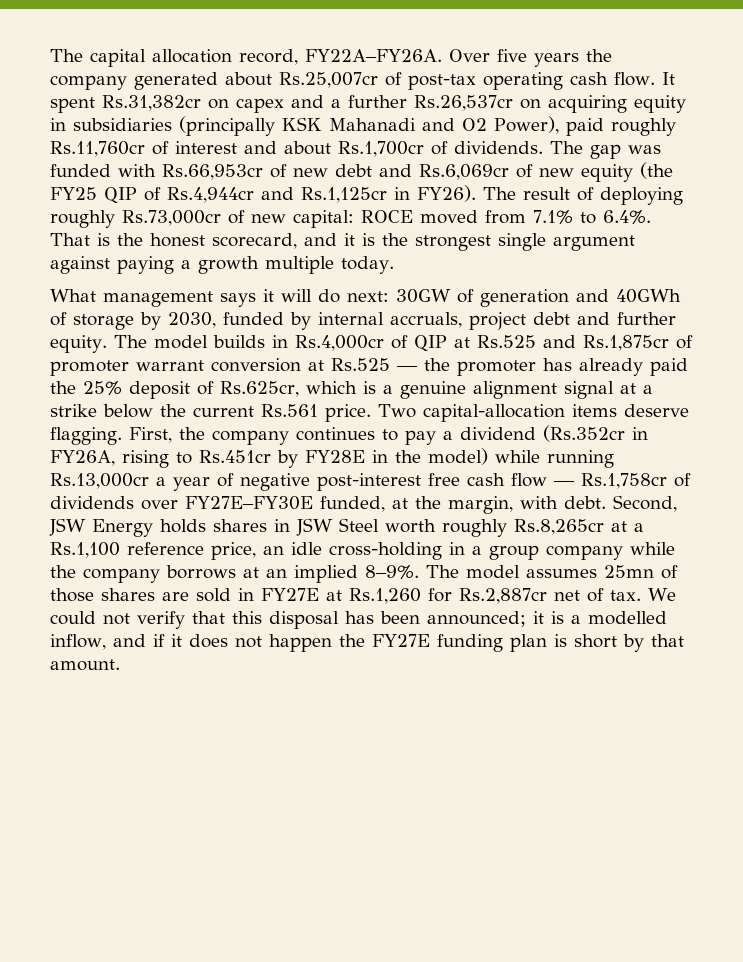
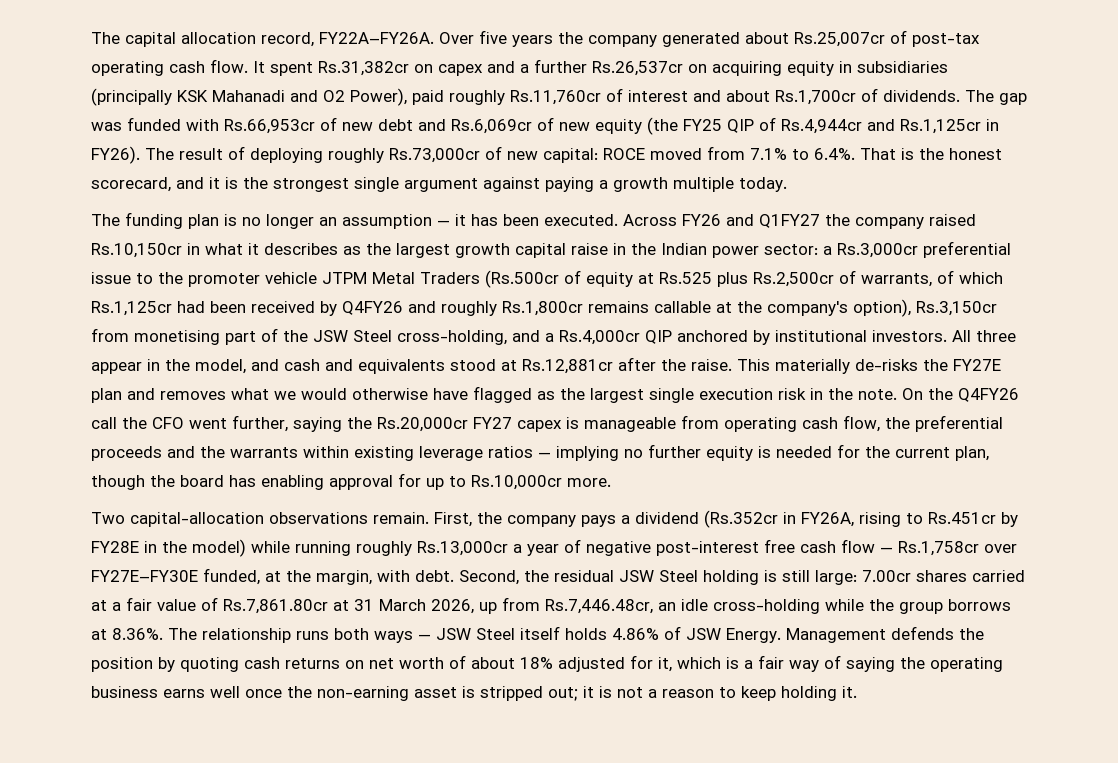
[50,289,681,307] [50,312,676,330] [50,335,693,353] [50,358,688,376] [50,381,653,399] [50,404,689,422] [50,427,436,445] What management says it will do next: 30GW of generation and 40GWh of storage by 2030, funded by internal accruals, project debt and further equity. The model builds in Rs.4,000cr of QIP at Rs.525 and Rs.1,875cr of promoter warrant conversion at Rs.525 — the promoter has already paid the 25% deposit of Rs.625cr, which is a genuine alignment signal at a strike below the current Rs.561 price. Two capital-allocation items deserve flagging. First, the company continues to pay -> [91,212,976,229] [91,241,1011,258] [91,270,1003,288] [91,299,997,317] [91,328,1016,345] [91,357,1001,374] [91,386,1019,403] [91,415,1003,432] [91,444,989,461] [91,473,611,490] [91,512,616,527] The funding plan is no longer an assumption — it has been executed. Across FY26 and Q1FY27 the company raised Rs.10,150cr in what it describes as the largest growth capital raise in the Indian power sector: a Rs.3,000cr preferential issue to the promoter vehicle JTPM Metal Traders (Rs.500cr of equity at Rs.525 plus Rs.2,500cr of warrants, of which Rs.1,125cr had been received by Q4FY26 and roughly Rs.1,800cr remains callable at the company's option), Rs.3,150cr from monetising part of the JSW Steel cross-holding, and a Rs.4,000cr QIP anchored by institutional investors. All three appear in the model, and cash and equivalents stood at Rs.12,881cr after the raise. This materially de-risks the FY27E plan and removes what we would otherwise have flagged as the largest single execution risk in the note. On the Q4FY26 call the CFO went further, saying the Rs.20,000cr FY27 capex is manageable from operating cash flow, the preferential proceeds and the warrants within existing leverage ratios — implying no further equity is needed for the current plan, though the board has enabling approval for up to Rs.10,000cr more. // Two capital-allocation observations remain. First, the company pays
(614, 459) none -> [356,541,412,556] roughly
[674,473,691,487] [50,496,134,509] of dividends -> (979, 548) none
[49,518,644,537] [50,542,623,560] JSW Energy holds shares in JSW Steel worth roughly Rs.8,265cr at a Rs.1,100 reference price, an idle cross-holding in a group company -> [524,570,1025,585] [91,597,820,614] the residual JSW Steel holding is still large: 7.00cr shares carried at a fair value of Rs.7,861.80cr at 31 March 2026, up from Rs.7,446.48cr, an idle cross-holding
[83,568,160,583] company -> [899,602,943,614] group
[266,565,678,583] [50,588,676,604] [50,611,667,629] [50,634,684,652] [50,659,120,671] an implied 8–9%. The model assumes 25mn of those shares are sold in FY27E at Rs.1,260 for Rs.2,887cr net of tax. We could not verify that this disposal has been announced; it is a modelled inflow, and if it does not happen the FY27E funding plan is short by that amount. -> [112,626,984,643] [91,655,1003,672] [91,686,857,701] 8.36%. The relationship runs both ways — JSW Steel itself holds 4.86% of JSW Energy. Management defends the position by quoting cash returns on net worth of about 18% adjusted for it, which is a fair way of saying the operating business earns well once the non-earning asset is stripped out; it is not a reason to keep holding it.

